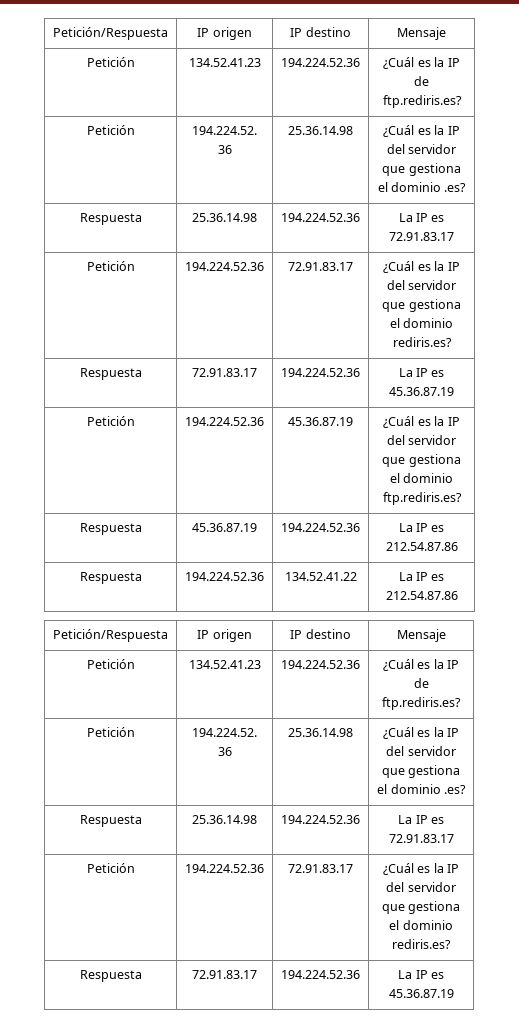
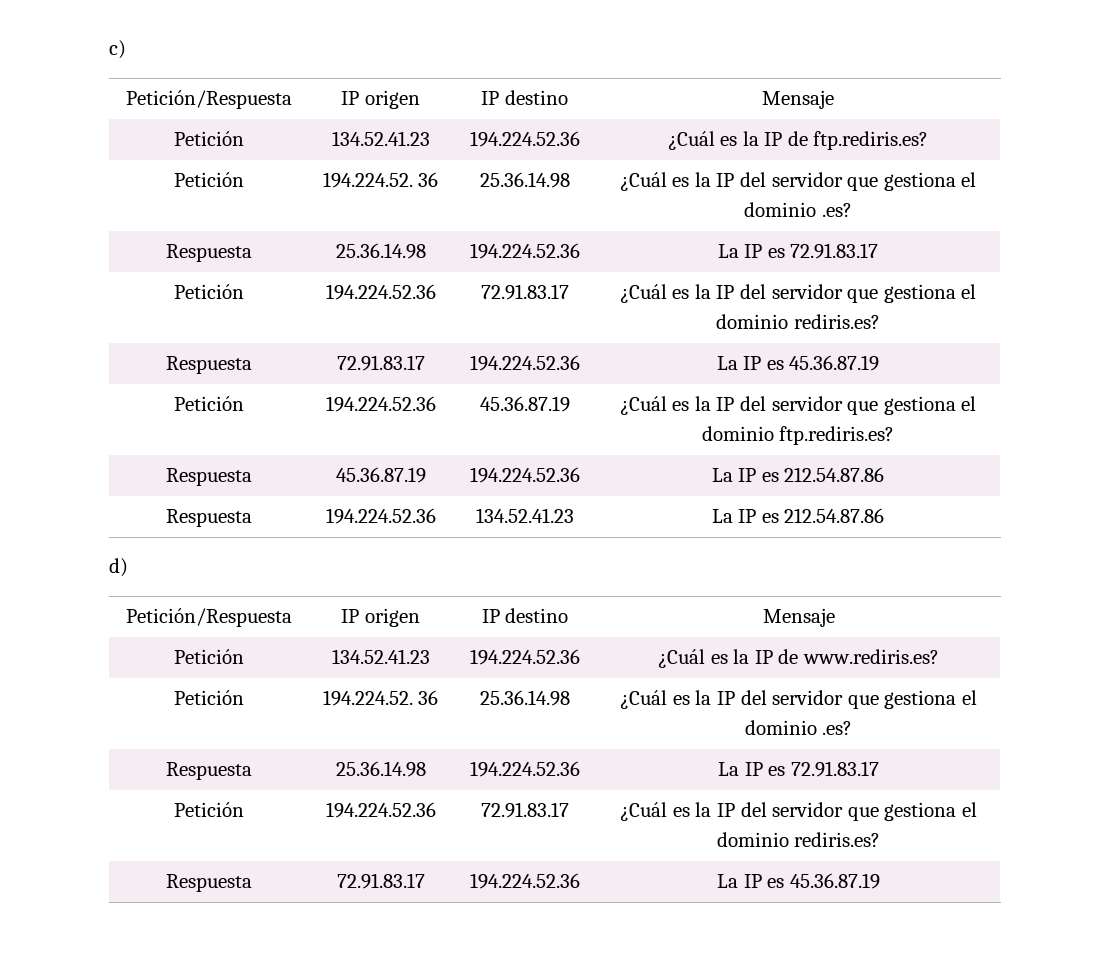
(53, 33) none -> [109,40,126,59] c) //
[284,572,357,581] [398,572,445,581] [385,591,458,600] 134.52.41.22 | La IP es 212.54.87.86 -> [475,508,574,523] [711,508,885,523] [109,558,128,577] 134.52.41.23 | La IP es 212.54.87.86 // d)
[382,697,461,710] ftp.rediris.es? -> [802,649,939,664] www.rediris.es?

